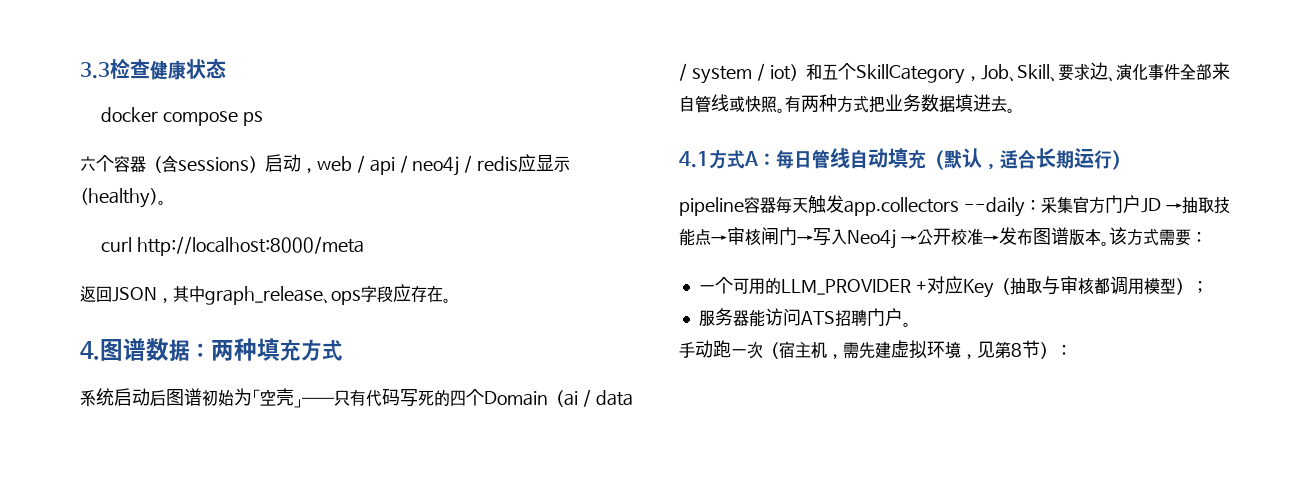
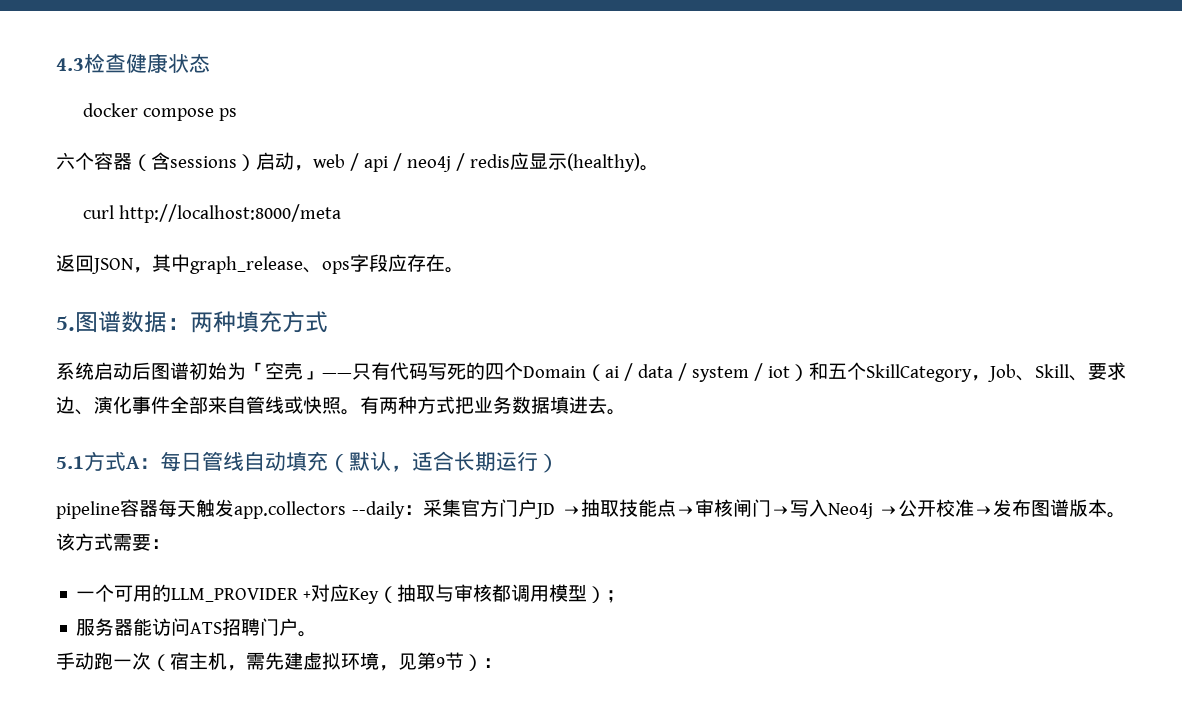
[80,62,110,79] 3.3 -> [56,58,84,71] 4.3
[80,341,100,360] 4. -> [56,316,75,331] 5.
[679,151,709,168] 4.1 -> [56,456,84,469] 5.1
[1011,343,1022,357] 8 -> [436,657,445,668] 9

